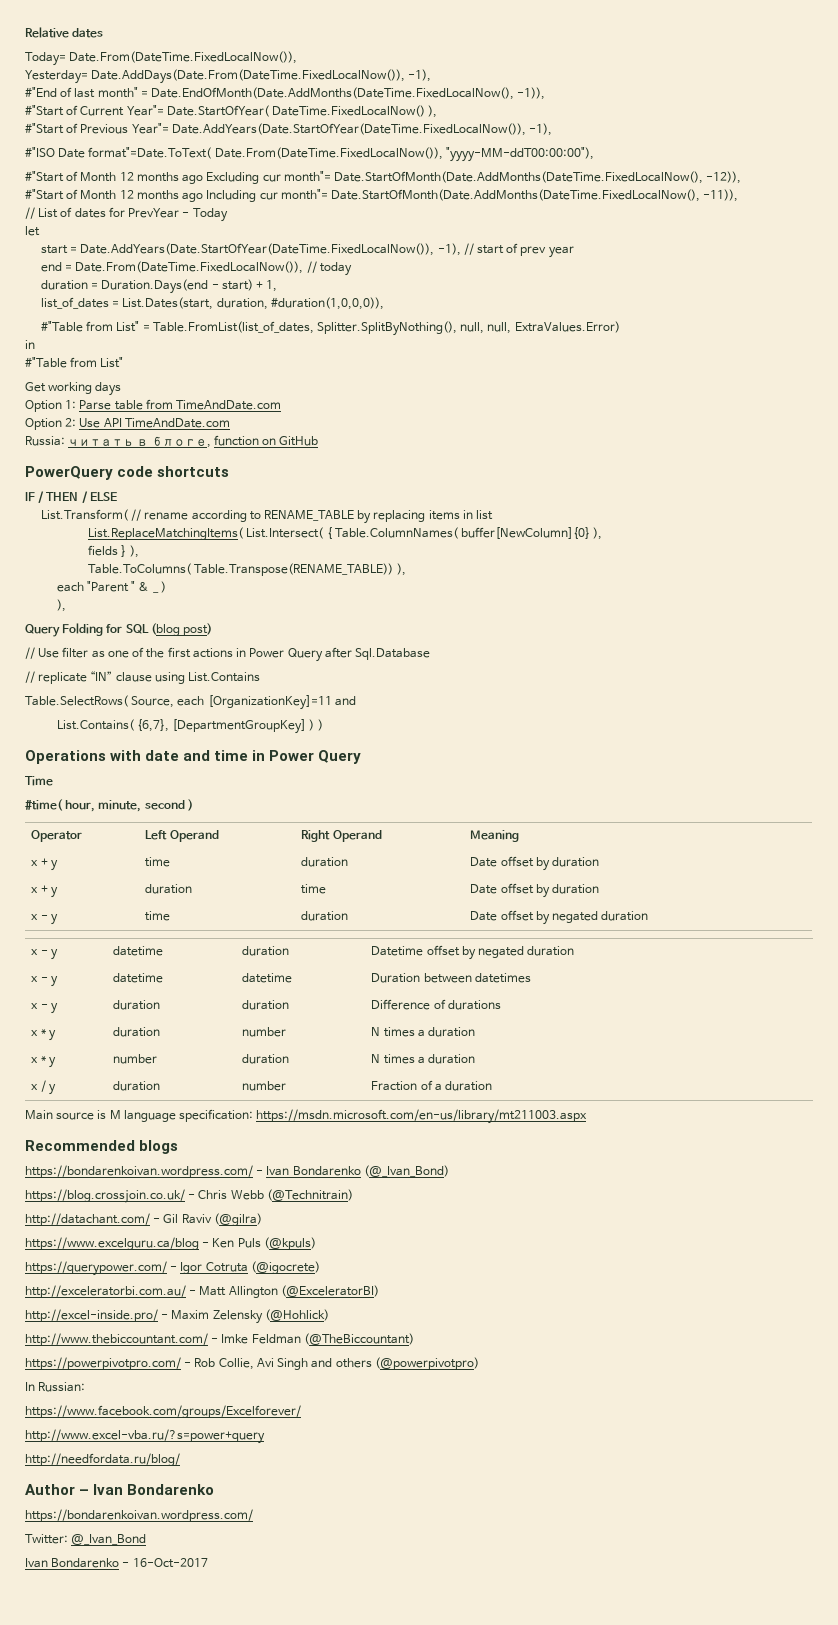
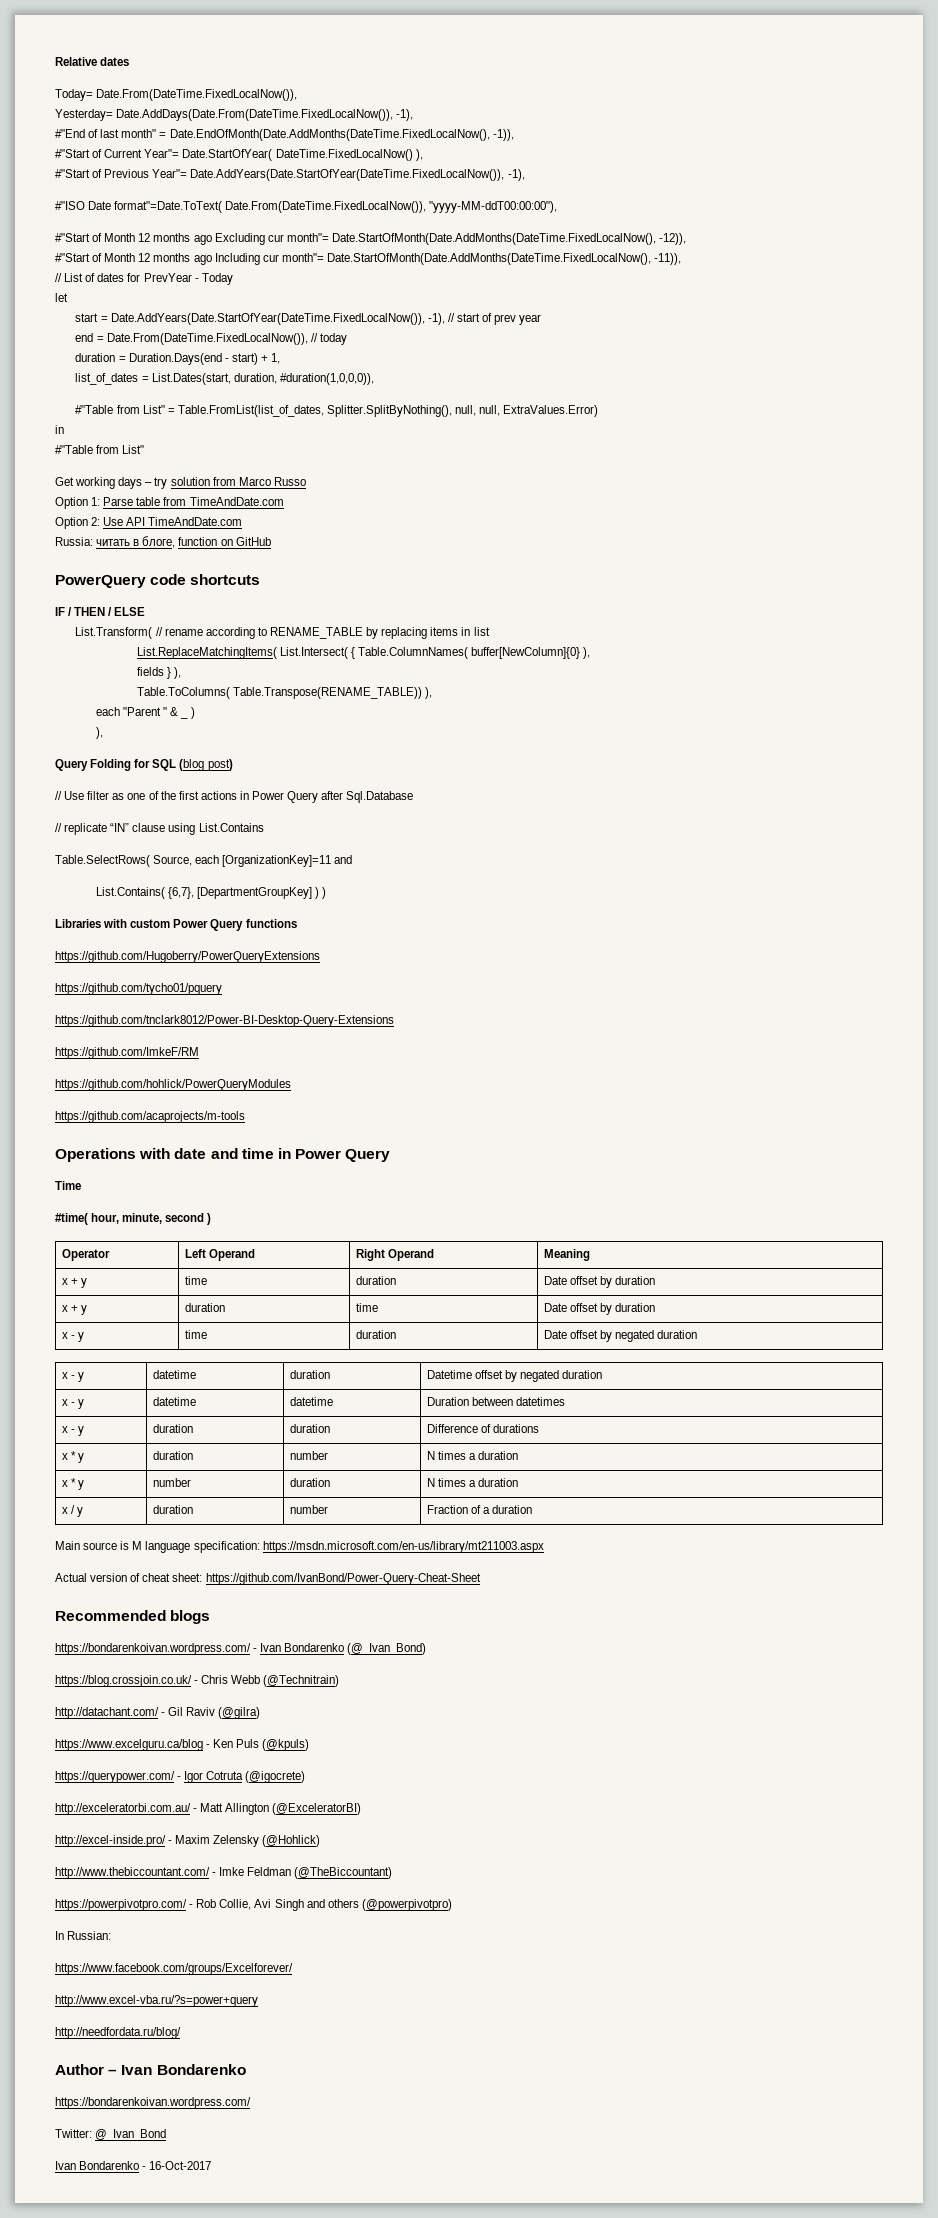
(122, 389) none -> [145,477,306,489] – try solution from Marco Russo
(323, 725) none -> [55,919,297,931] [55,951,320,963] [55,983,222,995] [55,1015,394,1027] [55,1047,199,1059] [55,1079,291,1091] [55,1111,245,1123] // Libraries with custom Power Query functions // https://github.com/Hugoberry/PowerQueryExtensions // https://github.com/tycho01/pquery // https://github.com/tnclark8012/Power-BI-Desktop-Query-Extensions // https://github.com/ImkeF/RM // https://github.com/hohlick/PowerQueryModules // https://github.com/acaprojects/m-tools
(588, 1116) none -> [55,1573,481,1585] // Actual version of cheat sheet: https://github.com/IvanBond/Power-Query-Cheat-Sheet

